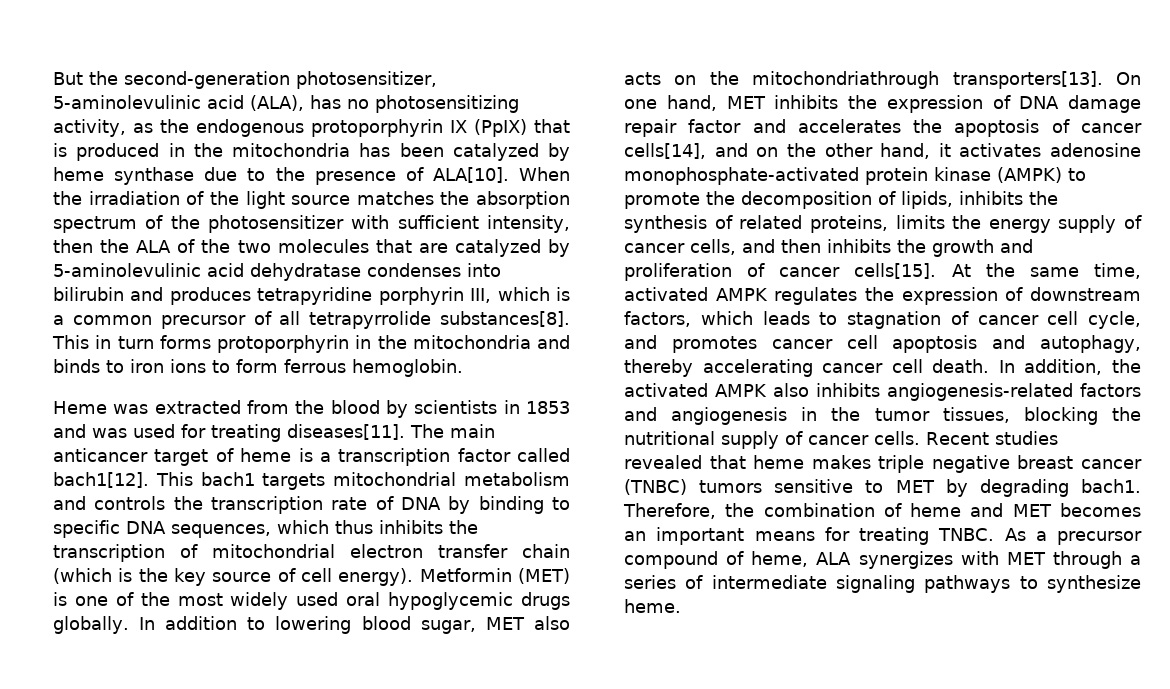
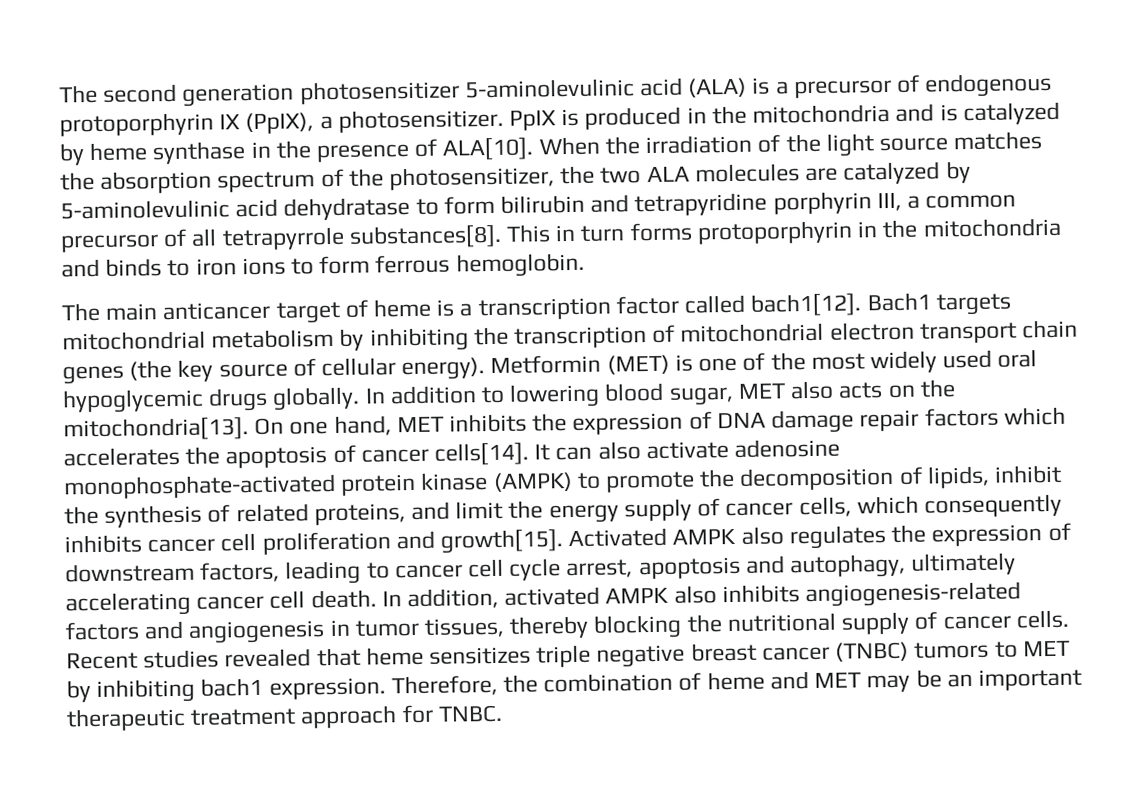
[53,71,437,89] [53,95,519,113] [53,119,570,137] But the second-generation photosensitizer, 5-aminolevulinic acid (ALA), has no photosensitizing activity, as the endogenous protoporphyrin IX (PpIX) that -> [59,72,1053,107] [59,108,557,137] The second generation photosensitizer 5-aminolevulinic acid (ALA) is a precursor of endogenous protoporphyrin IX (PpIX), a photosensitizer. PpIX
[359,143,444,157] has been -> [895,103,958,122] and is
[204,167,266,181] due to -> [250,141,271,159] in
[208,215,570,233] [53,239,412,253] photosensitizer with sufficient intensity, then the ALA of the two molecules that -> [389,163,800,191] photosensitizer, the two ALA molecules
[367,263,501,277] condenses into -> [415,195,495,215] to form
[169,287,251,305] produces -> (630, 203) none
[497,287,570,301] which is -> (902, 202) none
[309,311,432,329] tetrapyrrolide -> [221,226,345,251] tetrapyrrole
[53,400,570,418] [53,424,405,442] Heme was extracted from the blood by scientists in 1853 and was used for treating diseases[11]. -> (585, 265) none
[155,472,255,486] This bach1 -> [866,292,931,312] Bach1
[53,496,570,514] [53,520,443,538] and controls the transcription rate of DNA by binding to specific DNA sequences, which thus inhibits -> [339,327,469,352] by inhibiting
[438,544,570,558] [53,568,168,584] transfer chain (which is the -> [919,319,1079,344] [62,360,173,385] transport chain genes (the
[301,568,332,582] cell -> [321,357,397,377] cellular
[752,71,1103,89] mitochondriathrough transporters[13]. -> [63,417,249,442] mitochondria[13].
[688,119,786,133] factor and -> [924,406,1066,427] factors which
[624,143,1042,159] cells[14], and on the other hand, it activates -> [434,441,729,466] cells[14]. It can also activate
[959,191,1023,205] inhibits -> [994,464,1063,484] inhibit
[895,215,945,229] limits -> [411,500,504,521] and limit
[742,239,1033,257] [624,263,1141,281] [624,287,768,301] and then inhibits the growth and proliferation of cancer cells[15]. At the same time, activated AMPK -> [856,493,1062,518] [64,526,784,555] which consequently inhibits cancer cell proliferation and growth[15]. Activated AMPK also
[700,311,1141,329] [624,335,878,353] which leads to stagnation of cancer cell cycle, and promotes cancer cell -> [285,558,634,585] leading to cancer cell cycle arrest,
[624,359,693,377] thereby -> [911,552,1017,576] ultimately
[1112,359,1141,373] the -> (500, 598) none
[831,407,861,421] the -> (351, 628) none
(1010, 415) none -> [509,615,590,639] thereby
[811,455,871,469] makes -> [429,646,532,665] sensitizes
[774,479,854,493] sensitive -> (990, 650) none
[979,479,1141,497] degrading bach1. -> [96,677,386,703] inhibiting bach1 expression.
[1060,503,1141,517] [624,527,1142,545] [624,551,1141,569] [624,575,1141,593] [624,599,681,613] becomes an important means for treating TNBC. As a precursor compound of heme, ALA synergizes with MET through a series of intermediate signaling pathways to synthesize heme. -> [866,668,1082,693] [66,704,503,732] may be an important therapeutic treatment approach for TNBC.

